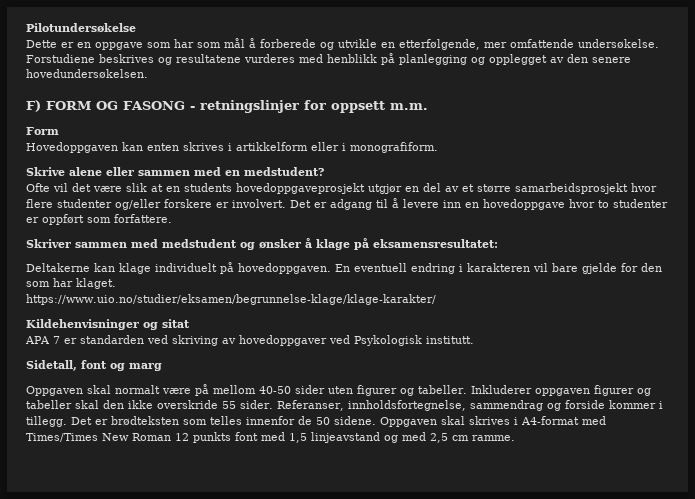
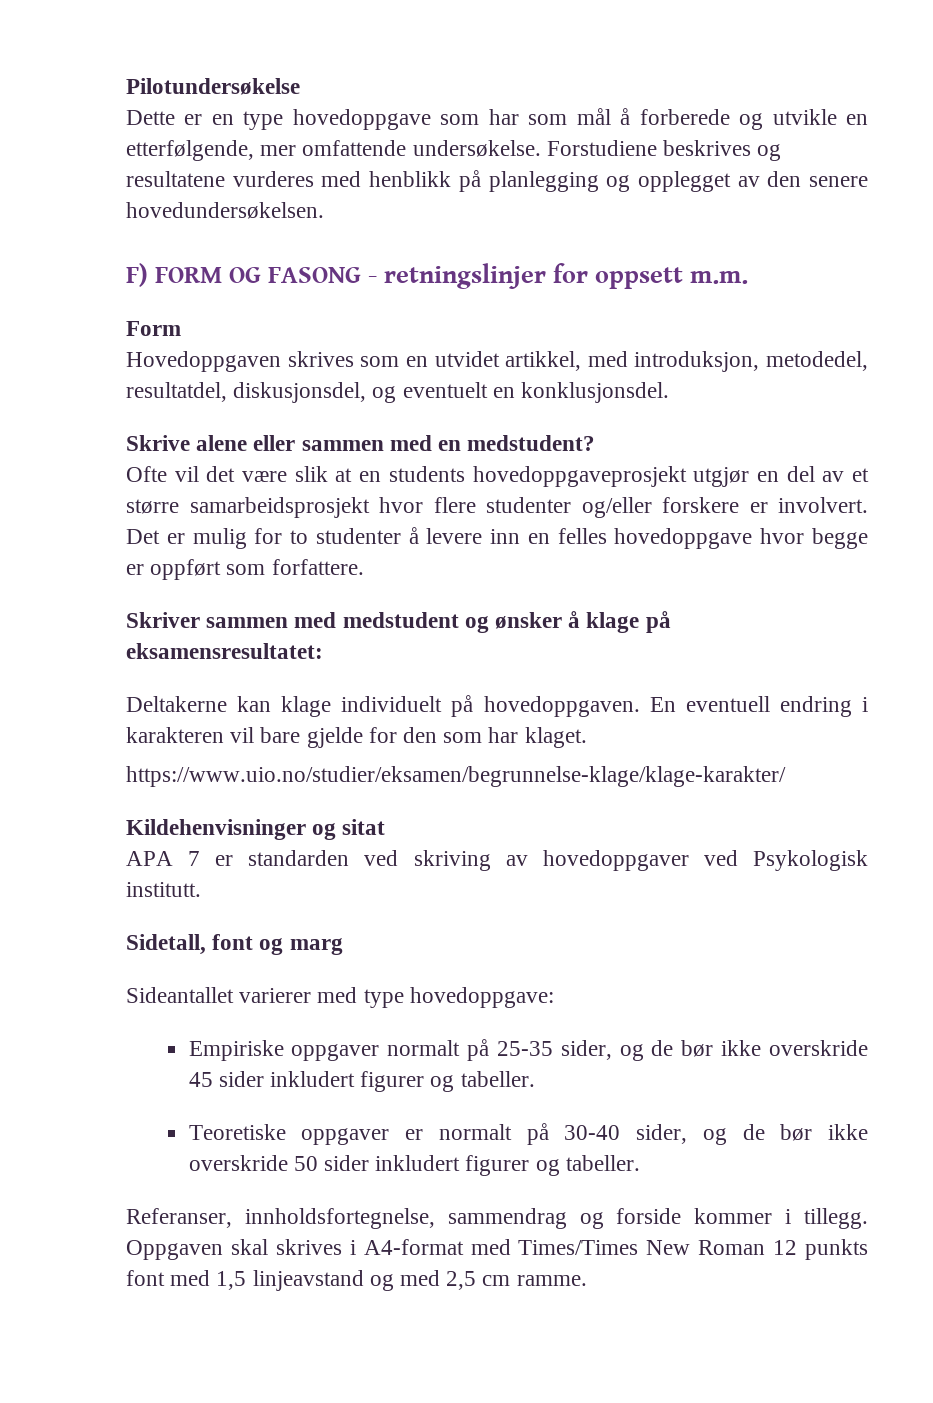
[95,42,143,50] oppgave -> [243,109,431,130] type hovedoppgave
[122,142,438,153] kan enten skrives i artikkelform eller i monografiform. -> [287,351,868,372] [126,382,670,403] skrives som en utvidet artikkel, med introduksjon, metodedel, resultatdel, diskusjonsdel, og eventuelt en konklusjonsdel.
[330,199,388,210] adgang til -> [192,528,401,549] mulig for to studenter
(479, 205) none -> [557,528,607,544] felles
[598,199,668,208] to studenter -> [811,528,868,549] begge
[26,384,651,396] [26,400,273,409] Oppgaven skal normalt være på mellom 40-50 sider uten figurer og tabeller. Inkluderer oppgaven figurer og tabeller skal den ikke overskride 55 sider. -> [126,987,554,1008] [188,1039,868,1061] [188,1071,535,1092] [188,1123,868,1145] [188,1155,640,1176] Sideantallet varierer med type hovedoppgave: // Empiriske oppgaver normalt på 25-35 sider, og de bør ikke overskride 45 sider inkludert figurer og tabeller. // Teoretiske oppgaver er normalt på 30-40 sider, og de bør ikke overskride 50 sider inkludert figurer og tabeller. //
[71,416,376,426] Det er brødteksten som telles innenfor de 50 sidene. -> (868, 1218) none

